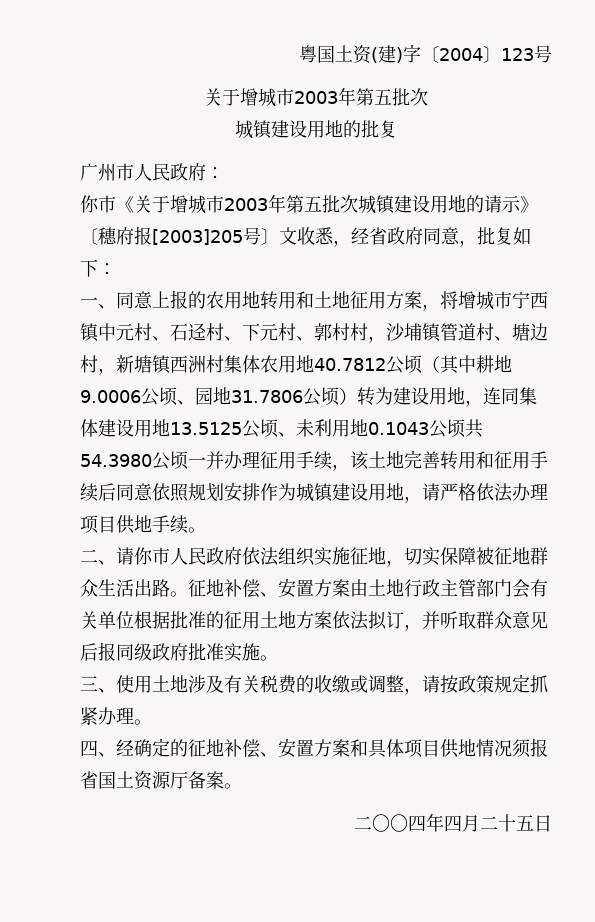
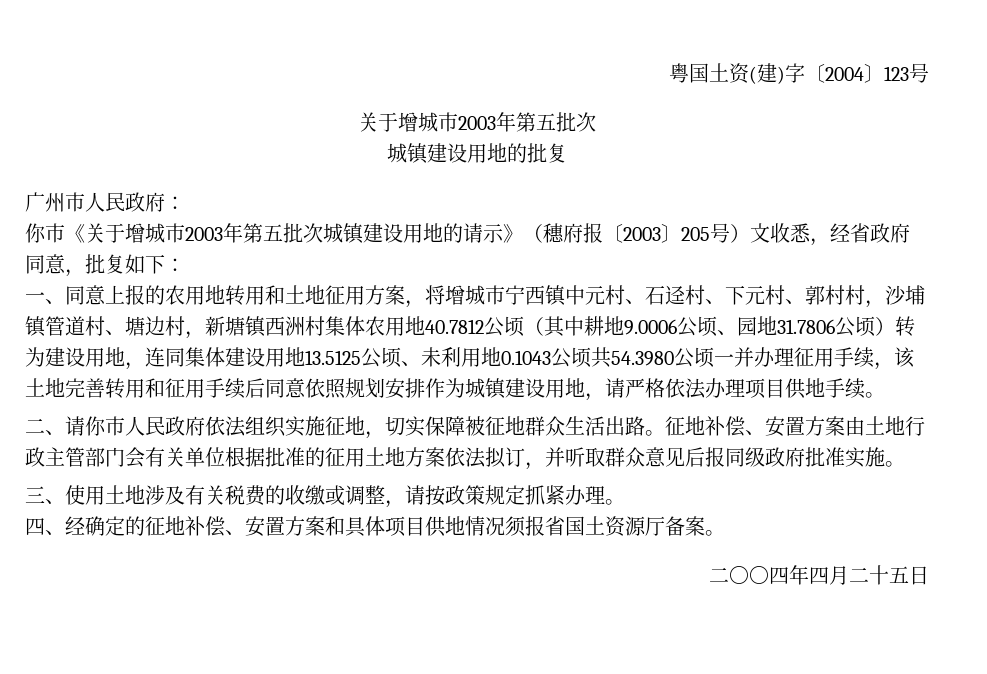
[80,226,279,245] 〔穗府报[2003]205号〕 -> [523,223,750,243] （穗府报〔2003〕205号）

